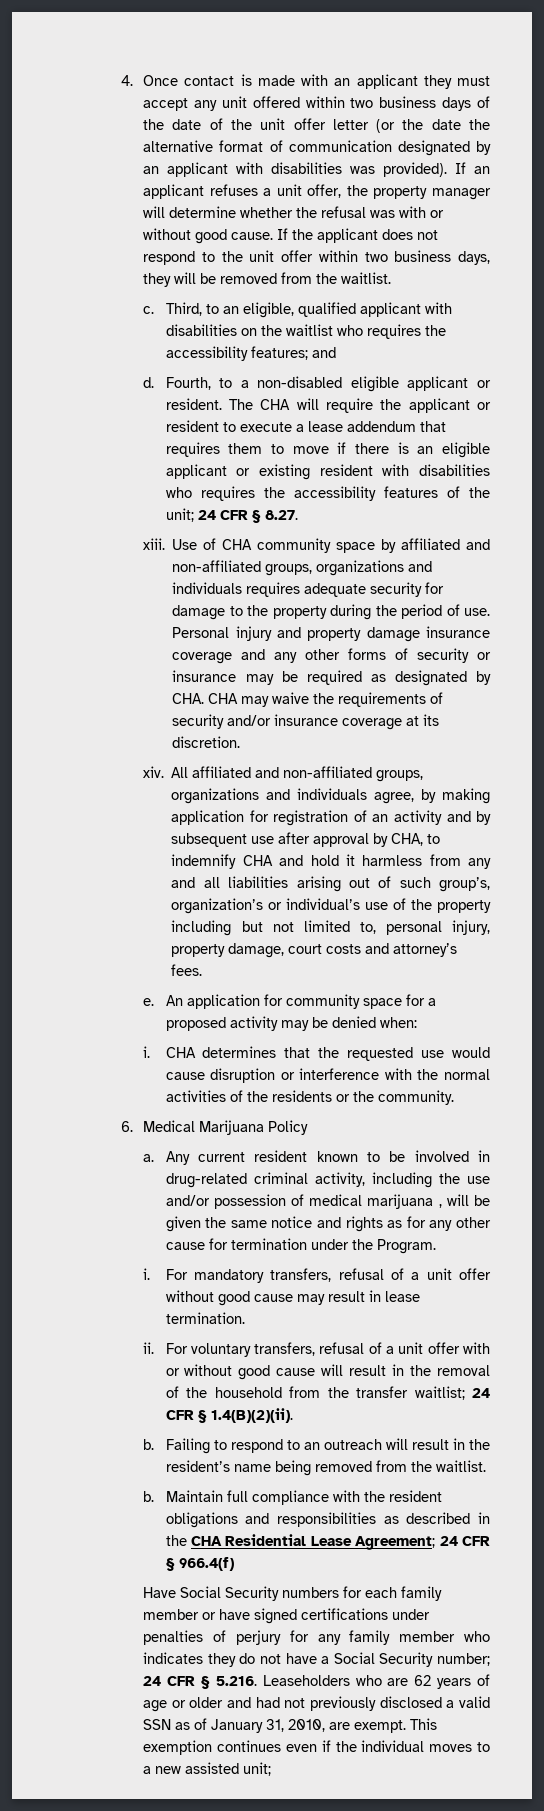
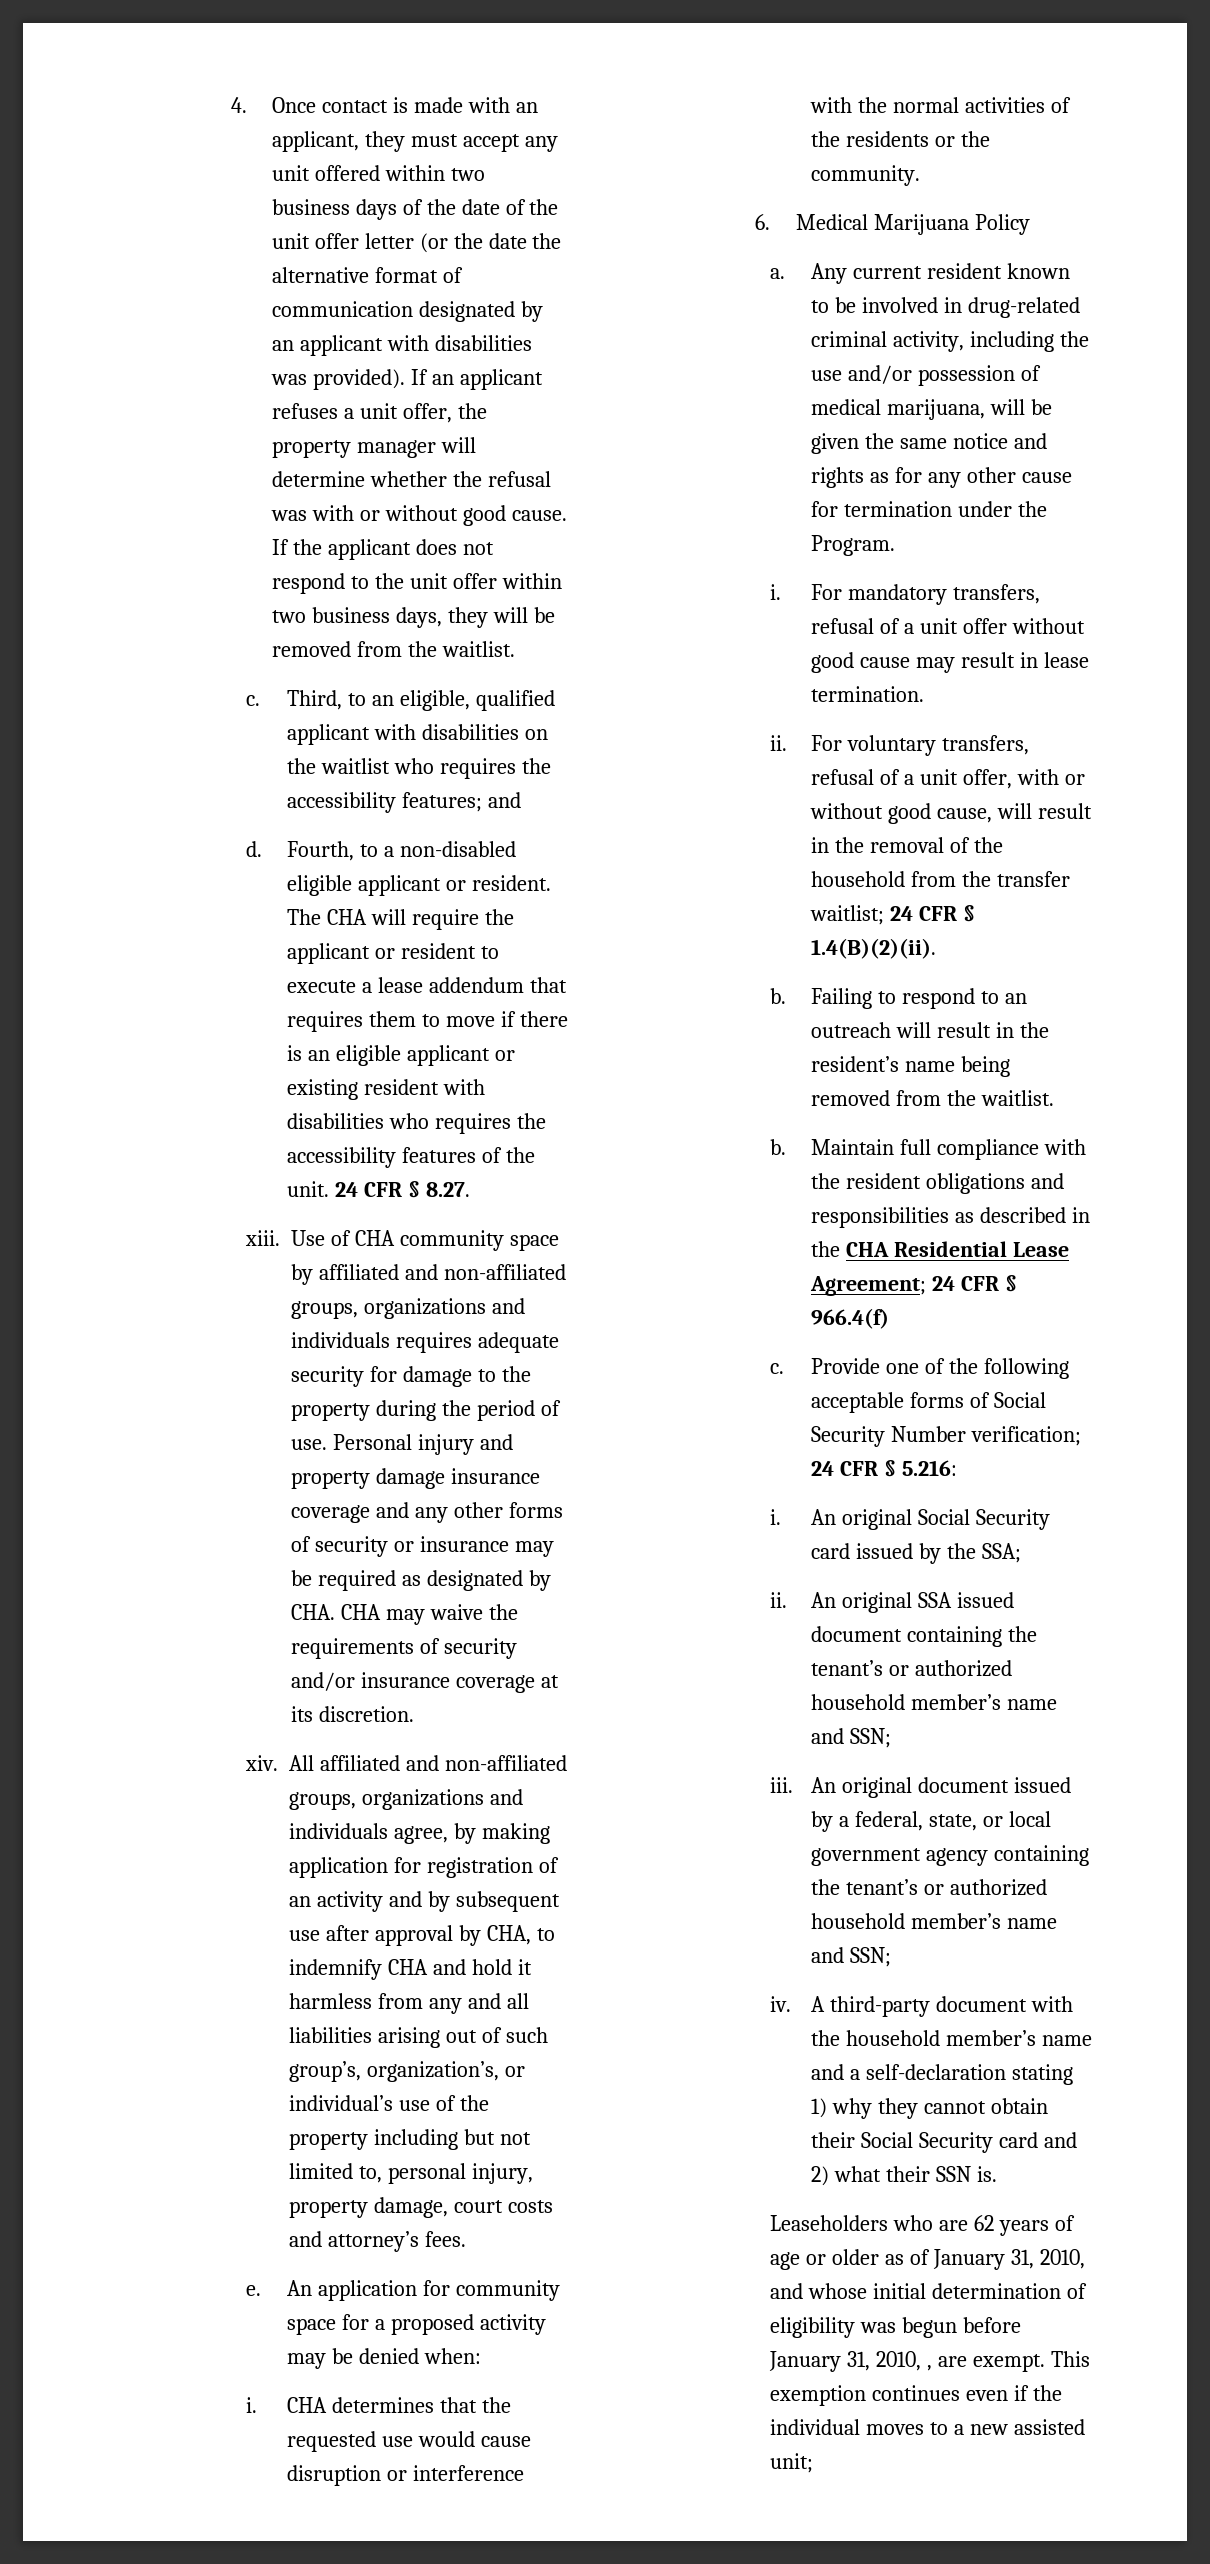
[356,74,418,89] applicant -> [271,131,359,152] applicant,
[165,508,194,522] unit; -> [286,1181,329,1197] unit.
[171,898,264,914] organization’s -> [366,2061,499,2082] organization’s,
[367,1194,442,1209] marijuana , -> [886,399,985,420] marijuana,
[427,1342,490,1354] [165,1364,316,1380] offer with or without good cause -> [962,769,1085,789] [809,803,992,824] offer, with or without good cause,
[143,1586,443,1601] [143,1608,431,1624] [143,1630,490,1645] [143,1652,490,1667] [143,1676,257,1689] Have Social Security numbers for each family member or have signed certifications under penalties of perjury for any family member who indicates they do not have a Social Security number; 24 CFR § 5.216. -> [770,1358,1069,1379] [810,1392,1046,1413] [810,1426,1081,1447] [810,1460,957,1477] [770,1509,1050,1530] [810,1543,1021,1564] [770,1592,1014,1613] [810,1626,1037,1647] [810,1660,1012,1677] [810,1694,1057,1710] [810,1728,891,1748] [770,1777,1071,1798] [810,1811,1051,1832] [810,1845,1089,1866] [810,1879,1047,1896] [810,1913,1057,1929] [810,1947,891,1967] [770,1996,1073,2017] [810,2030,1092,2046] [810,2064,1073,2085] [810,2098,1048,2119] [810,2132,1077,2153] [810,2166,997,2186] c. Provide one of the following acceptable forms of Social Security Number verification; 24 CFR § 5.216: // i. An original Social Security card issued by the SSA; // ii. An original SSA issued document containing the tenant’s or authorized household member’s name and SSN; // iii. An original document issued by a federal, state, or local government agency containing the tenant’s or authorized household member’s name and SSN; // iv. A third-party document with the household member’s name and a self-declaration stating 1) why they cannot obtain their Social Security card and 2) what their SSN is. //
[227,1696,491,1711] [143,1719,172,1730] and had not previously disclosed a valid SSN -> (879, 2257) none
(326, 1725) none -> [770,2283,1087,2299] [770,2317,1021,2338] [769,2351,932,2372] and whose initial determination of eligibility was begun before January 31, 2010, ,

